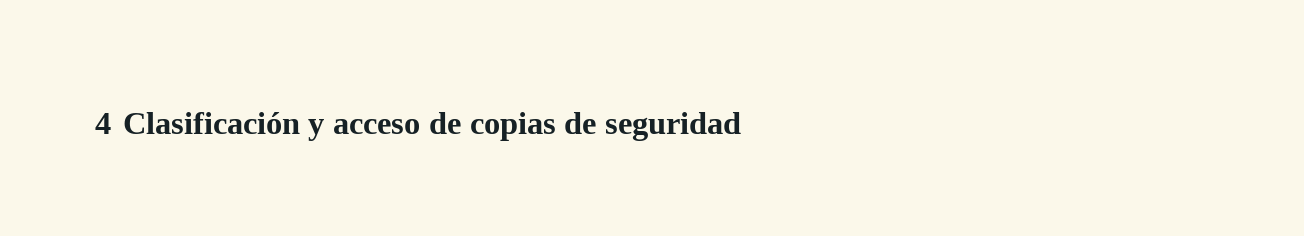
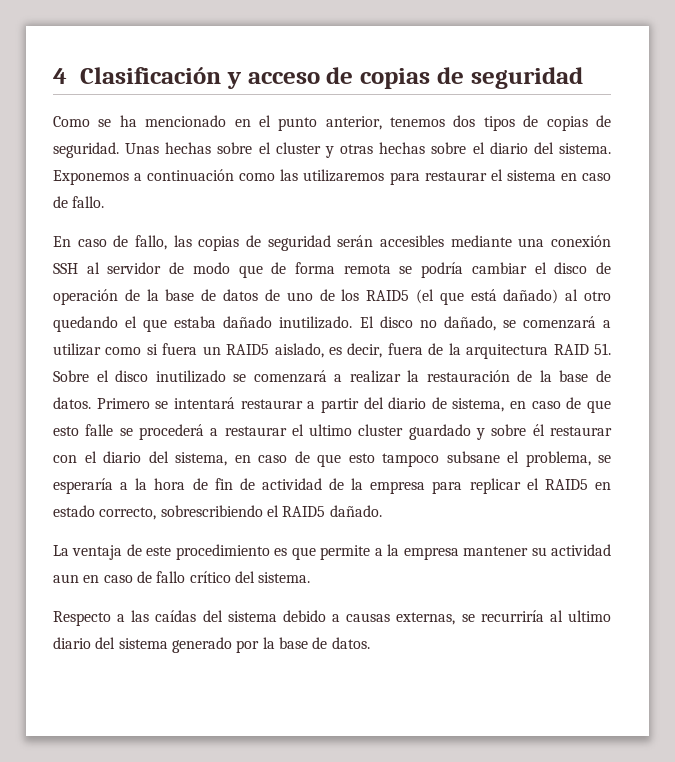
(742, 126) none -> [53,115,611,131] [53,142,611,158] [53,169,611,185] [53,196,105,208] [53,235,612,251] [53,262,611,278] [53,289,611,305] [53,316,611,332] [53,343,612,359] [53,370,612,383] [53,397,612,413] [53,424,613,440] [53,451,611,467] [53,478,611,494] [53,505,382,520] [53,544,611,560] [53,571,311,583] [53,610,611,626] [53,637,370,653] // Como se ha mencionado en el punto anterior, tenemos dos tipos de copias de seguridad. Unas hechas sobre el cluster y otras hechas sobre el diario del sistema. Exponemos a continuación como las utilizaremos para restaurar el sistema en caso de fallo. // En caso de fallo, las copias de seguridad serán accesibles mediante una conexión SSH al servidor de modo que de forma remota se podría cambiar el disco de operación de la base de datos de uno de los RAID5 (el que está dañado) al otro quedando el que estaba dañado inutilizado. El disco no dañado, se comenzará a utilizar como si fuera un RAID5 aislado, es decir, fuera de la arquitectura RAID 51. Sobre el disco inutilizado se comenzará a realizar la restauración de la base de datos. Primero se intentará restaurar a partir del diario de sistema, en caso de que esto falle se procederá a restaurar el ultimo cluster guardado y sobre él restaurar con el diario del sistema, en caso de que esto tampoco subsane el problema, se esperaría a la hora de fin de actividad de la empresa para replicar el RAID5 en estado correcto, sobrescribiendo el RAID5 dañado. // La ventaja de este procedimiento es que permite a la empresa mantener su actividad aun en caso de fallo crítico del sistema. // Respecto a las caídas del sistema debido a causas externas, se recurriría al ultimo diario del sistema generado por la base de datos.

